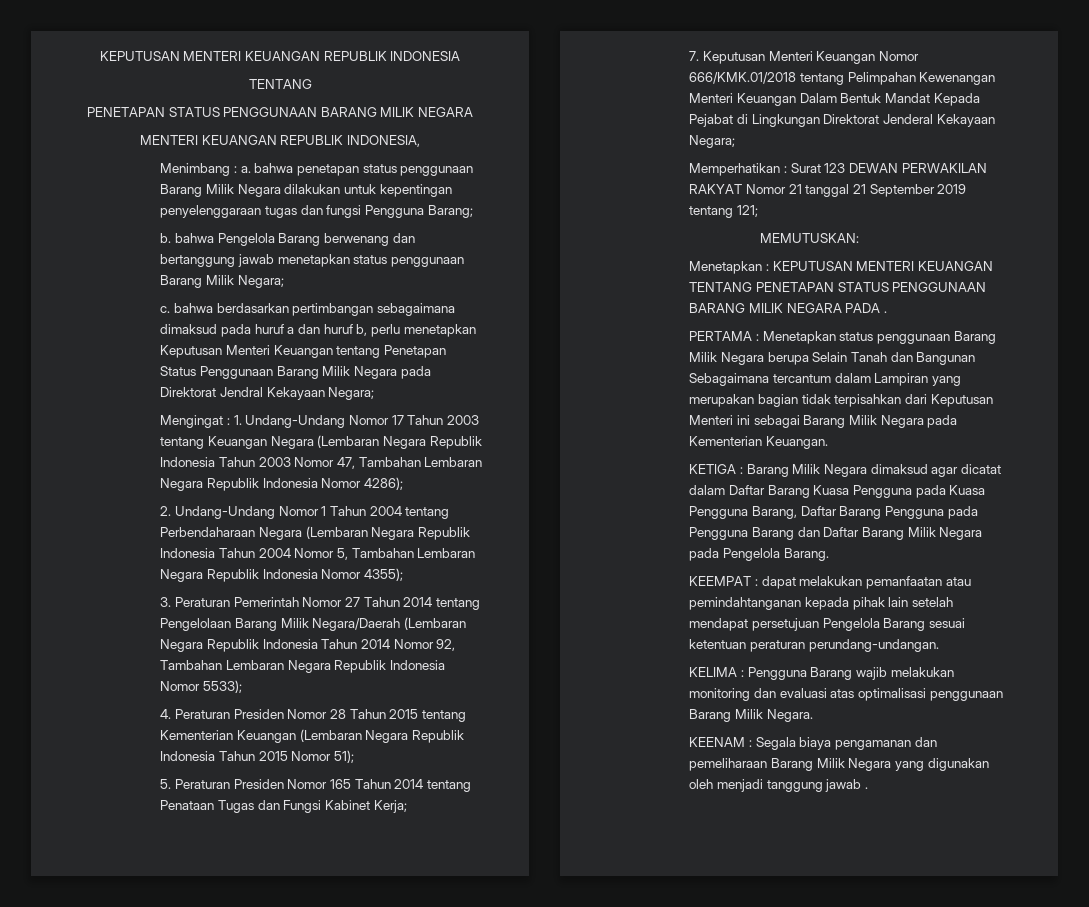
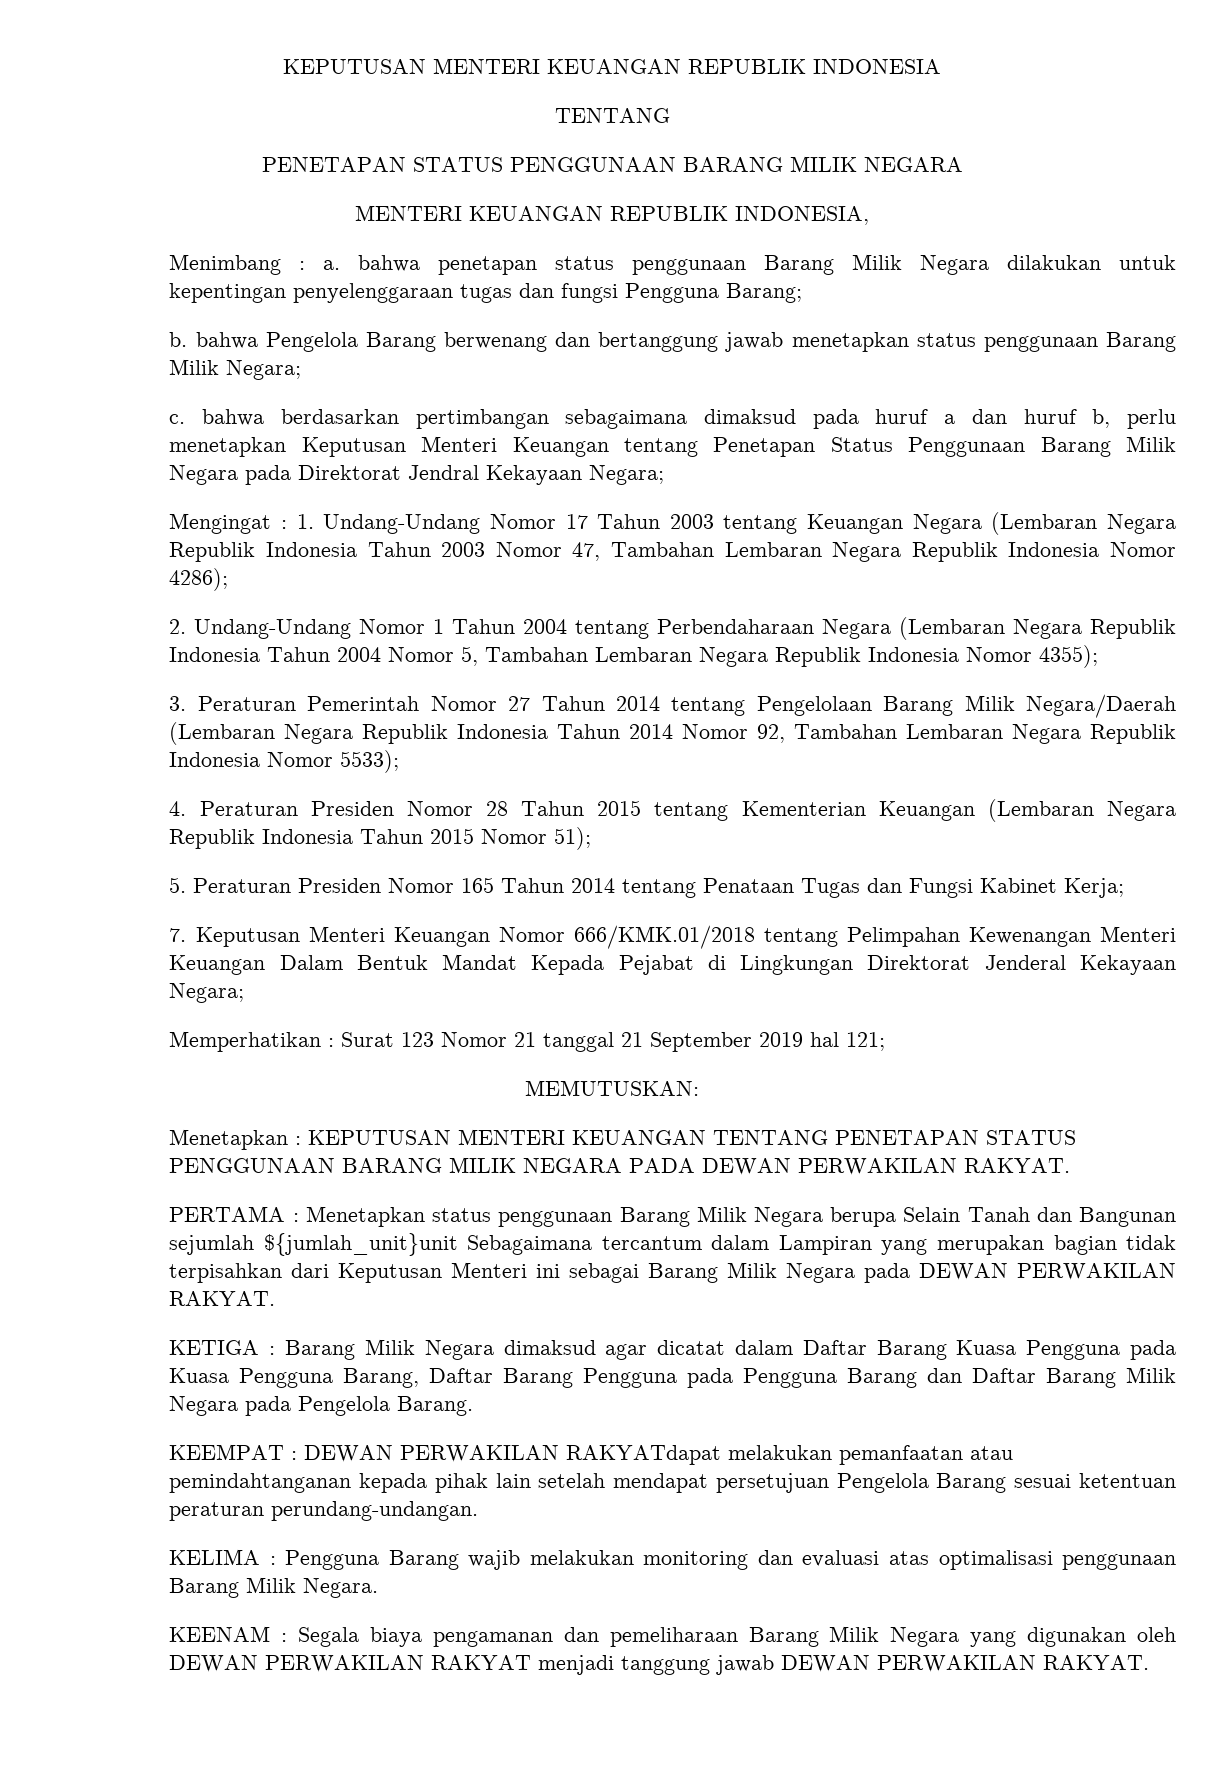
[848,163,987,173] [689,184,743,194] DEWAN PERWAKILAN RAKYAT -> (435, 1039) none
[689,206,734,218] tentang -> [810,1032,840,1047] hal
[883,311,887,313] . -> [702,1158,1071,1175] DEWAN PERWAKILAN RAKYAT.
(976, 358) none -> [169,1233,458,1256] sejumlah ${jumlah_unit}unit
[689,436,829,449] Kementerian Keuangan. -> [919,1263,1176,1280] [169,1291,276,1306] DEWAN PERWAKILAN RAKYAT.
[761,576,796,589] dapat -> [304,1445,722,1465] DEWAN PERWAKILAN RAKYATdapat
[717,779,868,792] menjadi tanggung jawab . -> [169,1655,1150,1675] DEWAN PERWAKILAN RAKYAT menjadi tanggung jawab DEWAN PERWAKILAN RAKYAT.

